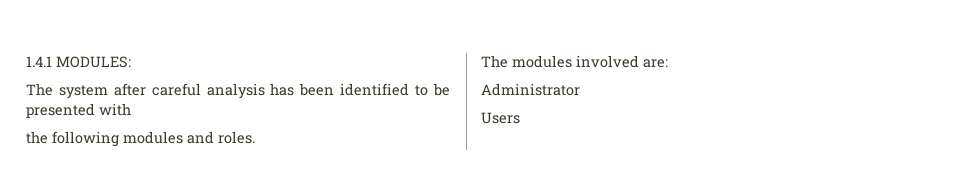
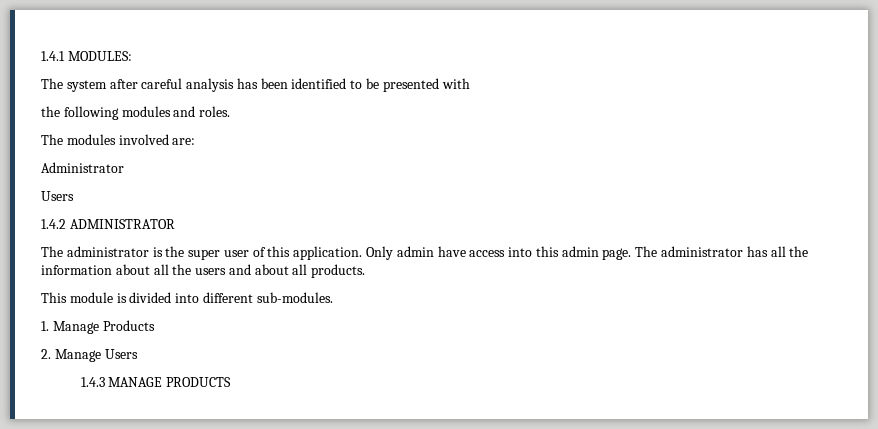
(520, 118) none -> [41,219,175,229] [41,246,809,260] [41,264,366,278] [41,292,333,303] [41,320,155,334] [41,349,138,362] [80,377,232,387] // 1.4.2 ADMINISTRATOR // The administrator is the super user of this application. Only admin have access into this admin page. The administrator has all the information about all the users and about all products. // This module is divided into different sub-modules. // 1. Manage Products // 2. Manage Users // 1.4.3 MANAGE PRODUCTS

